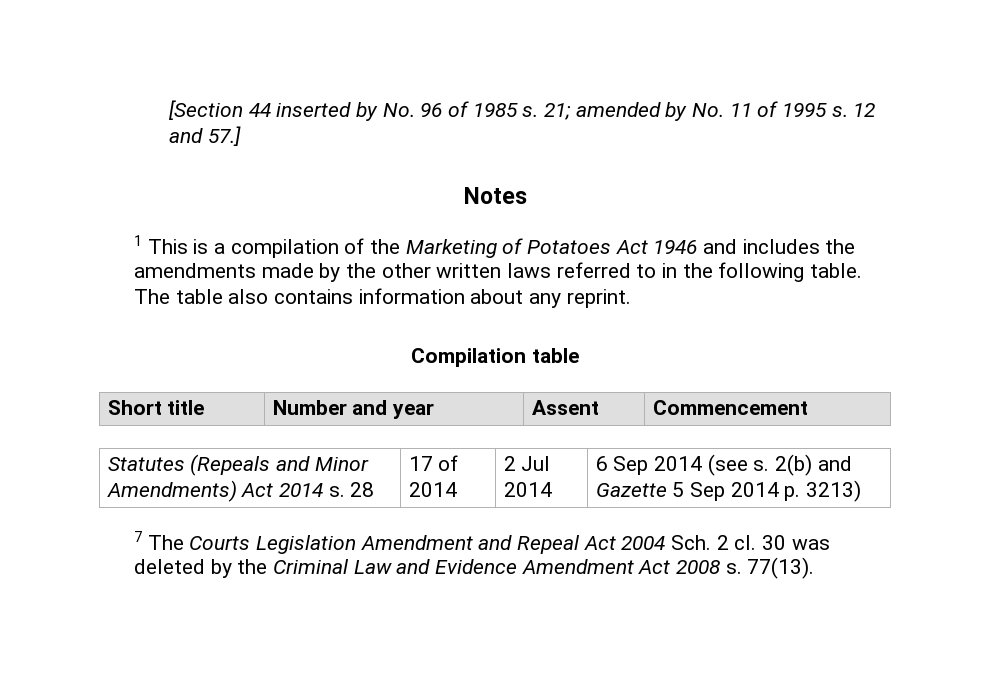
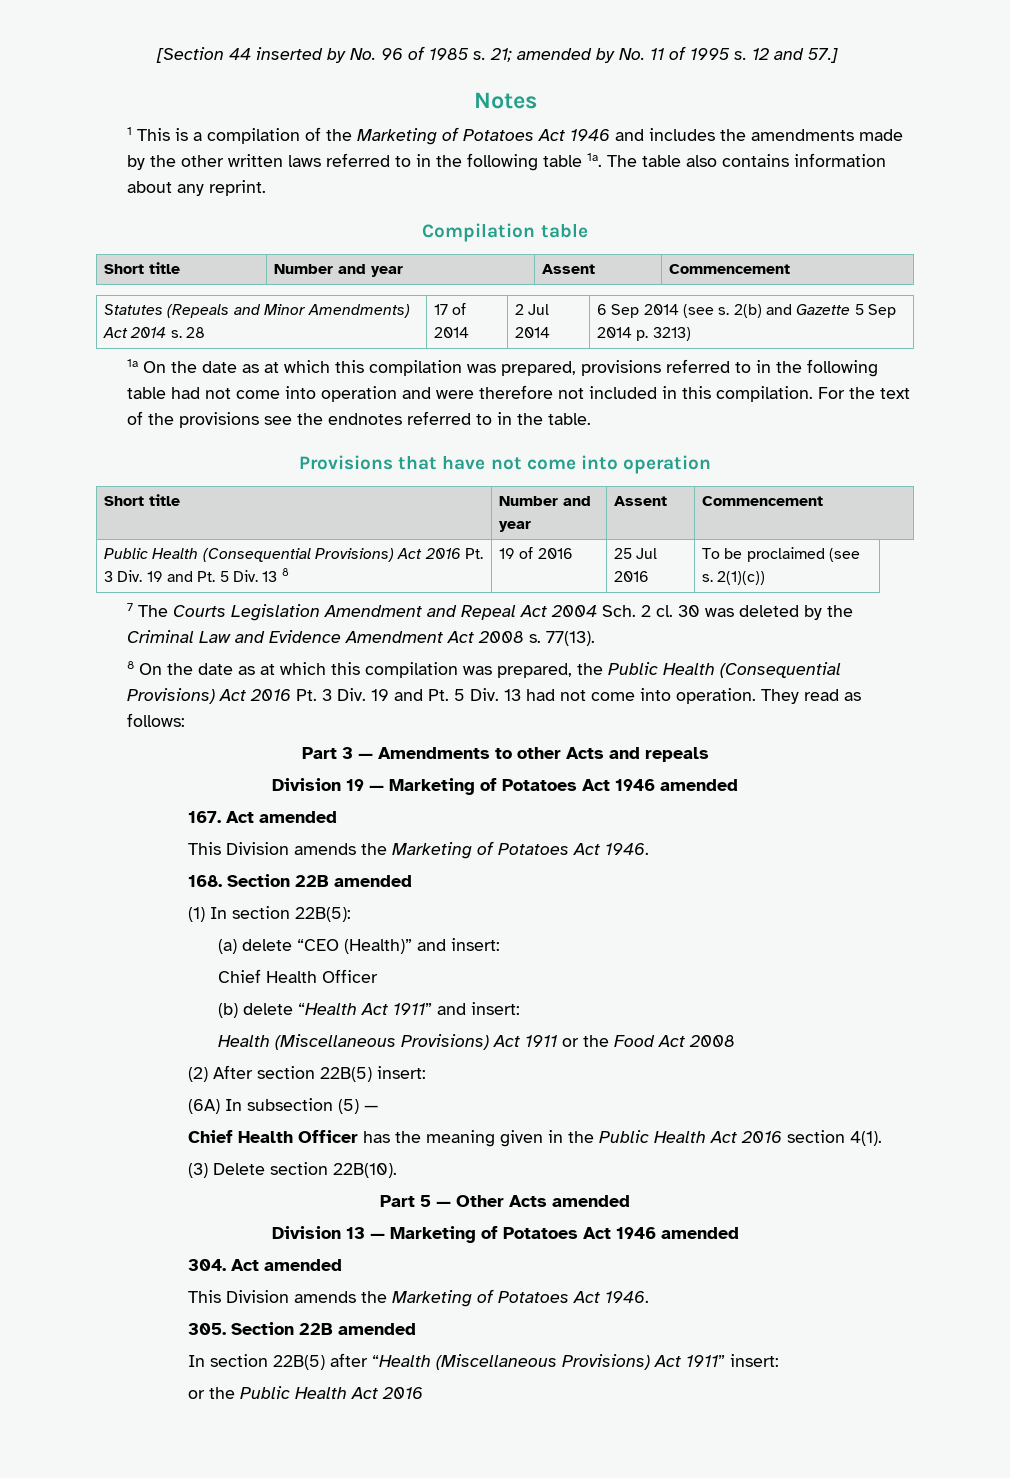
[809,263,862,278] table. -> [542,153,602,167] table 1a.
(861, 491) none -> [126,359,878,377] [126,385,910,402] [126,411,591,428] [299,455,711,474] [104,494,181,506] [499,496,592,506] [499,521,532,532] [614,496,668,506] [702,496,824,506] [104,548,484,562] [104,568,289,582] [499,547,573,559] [614,548,658,559] [614,571,650,582] [702,547,861,562] [702,571,766,585] // 1a On the date as at which this compilation was prepared, provisions referred to in the following table had not come into operation and were therefore not included in this compilation. For the text of the provisions see the endnotes referred to in the table. // Provisions that have not come into operation // Short title | Number and year | Assent | Commencement // Public Health (Consequential Provisions) Act 2016 Pt. 3 Div. 19 and Pt. 5 Div. 13 8 | 19 of 2016 | 25 Jul 2016 | To be proclaimed (see s. 2(1)(c))
(815, 568) none -> [126,661,841,678] [126,688,861,704] [126,713,185,727] [301,747,709,762] [272,778,738,795] [187,811,337,823] [187,841,649,859] [187,874,412,887] [187,906,351,922] [218,938,501,954] [218,969,379,983] [218,1002,521,1018] [218,1034,736,1050] [187,1065,426,1082] [187,1098,378,1114] [187,1130,882,1147] [187,1162,397,1178] [380,1195,630,1207] [271,1226,739,1243] [187,1259,342,1271] [187,1289,649,1307] [187,1322,416,1335] [187,1353,779,1370] [187,1386,423,1399] // 8 On the date as at which this compilation was prepared, the Public Health (Consequential Provisions) Act 2016 Pt. 3 Div. 19 and Pt. 5 Div. 13 had not come into operation. They read as follows: // Part 3 — Amendments to other Acts and repeals // Division 19 — Marketing of Potatoes Act 1946 amended // 167. Act amended // This Division amends the Marketing of Potatoes Act 1946. // 168. Section 22B amended // (1) In section 22B(5): // (a) delete “CEO (Health)” and insert: // Chief Health Officer // (b) delete “Health Act 1911” and insert: // Health (Miscellaneous Provisions) Act 1911 or the Food Act 2008 // (2) After section 22B(5) insert: // (6A) In subsection (5) — // Chief Health Officer has the meaning given in the Public Health Act 2016 section 4(1). // (3) Delete section 22B(10). // Part 5 — Other Acts amended // Division 13 — Marketing of Potatoes Act 1946 amended // 304. Act amended // This Division amends the Marketing of Potatoes Act 1946. // 305. Section 22B amended // In section 22B(5) after “Health (Miscellaneous Provisions) Act 1911” insert: // or the Public Health Act 2016

